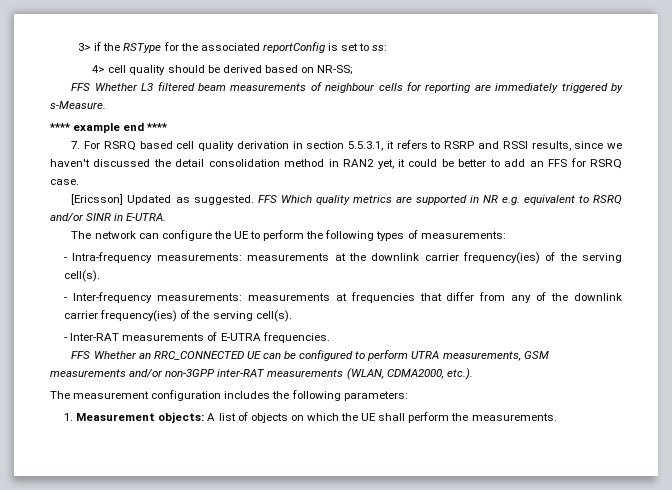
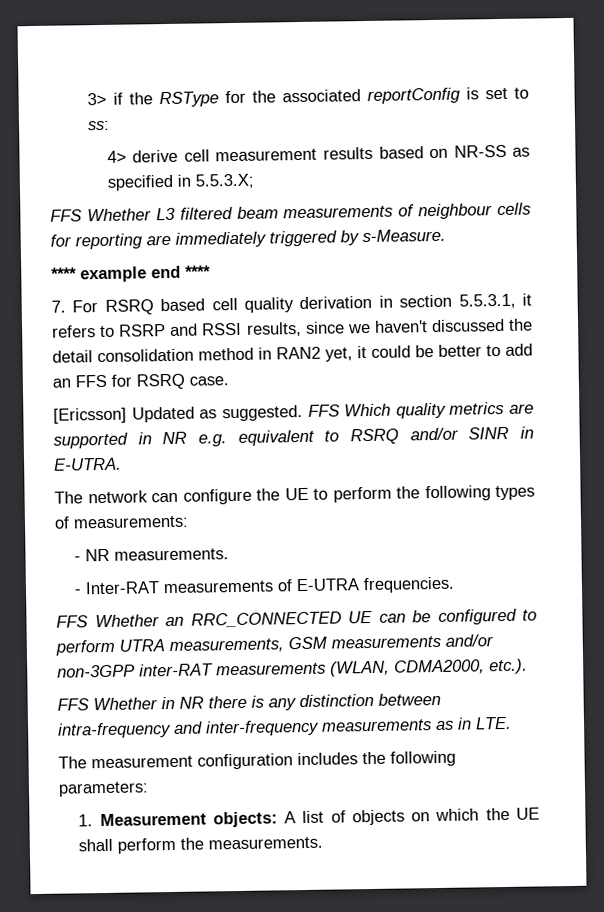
[108,65,354,75] cell quality should be derived based on NR-SS; -> [132,144,530,163] [106,173,254,191] derive cell measurement results based on NR-SS as specified in 5.5.3.X;
[72,252,622,264] [64,270,101,282] [64,292,623,303] [64,310,292,322] Intra-frequency measurements: measurements at the downlink carrier frequency(ies) of the serving cell(s). // - Inter-frequency measurements: measurements at frequencies that differ from any of the downlink carrier frequency(ies) of the serving cell(s). -> [85,548,230,562] NR measurements.
(473, 374) none -> [57,692,441,711] [57,716,512,739] // FFS Whether in NR there is any distinction between intra-frequency and inter-frequency measurements as in LTE.

